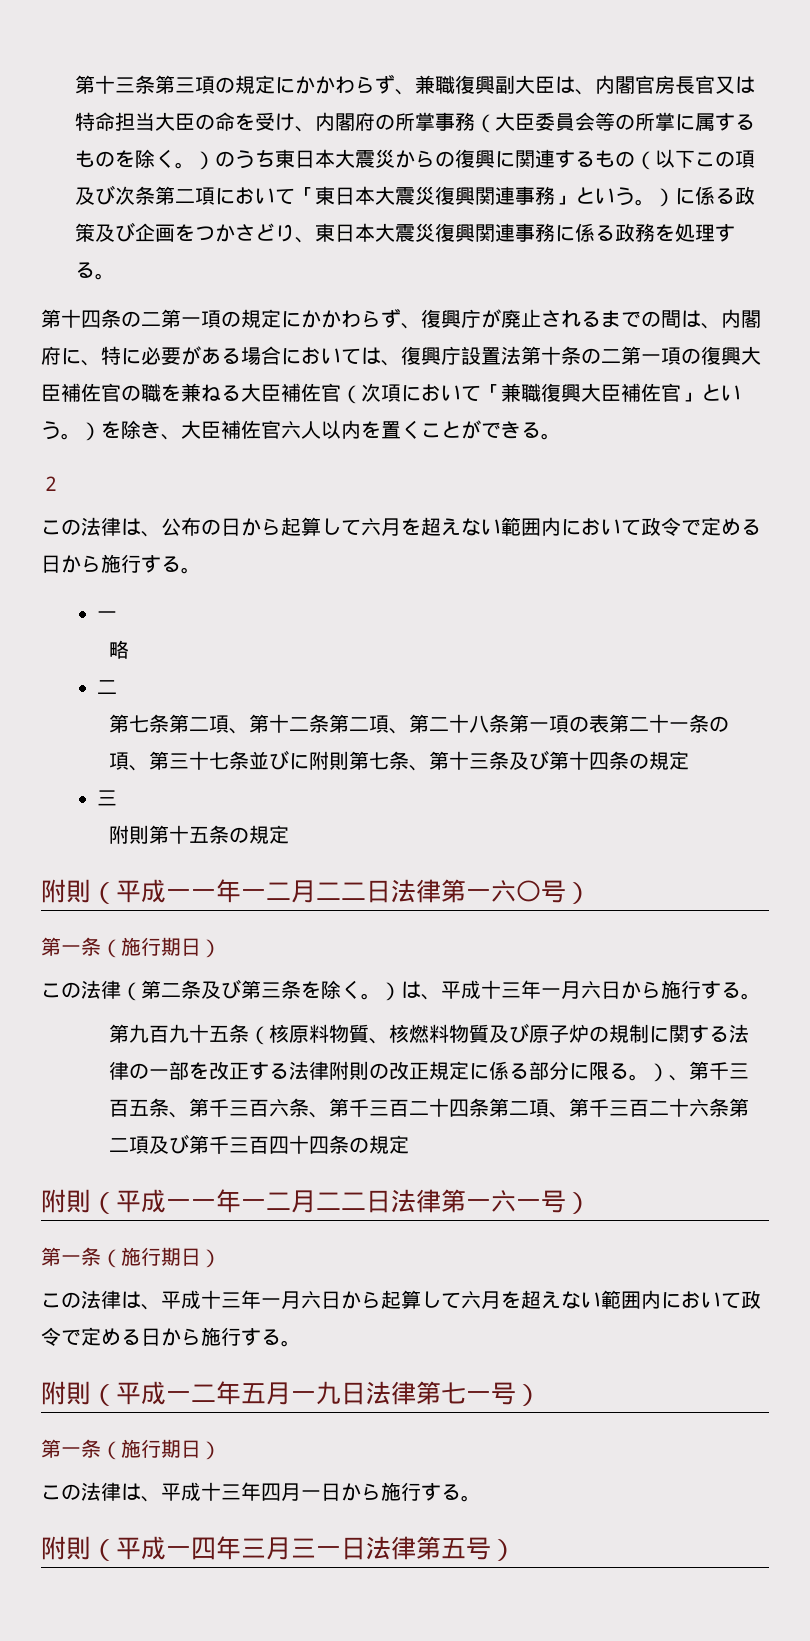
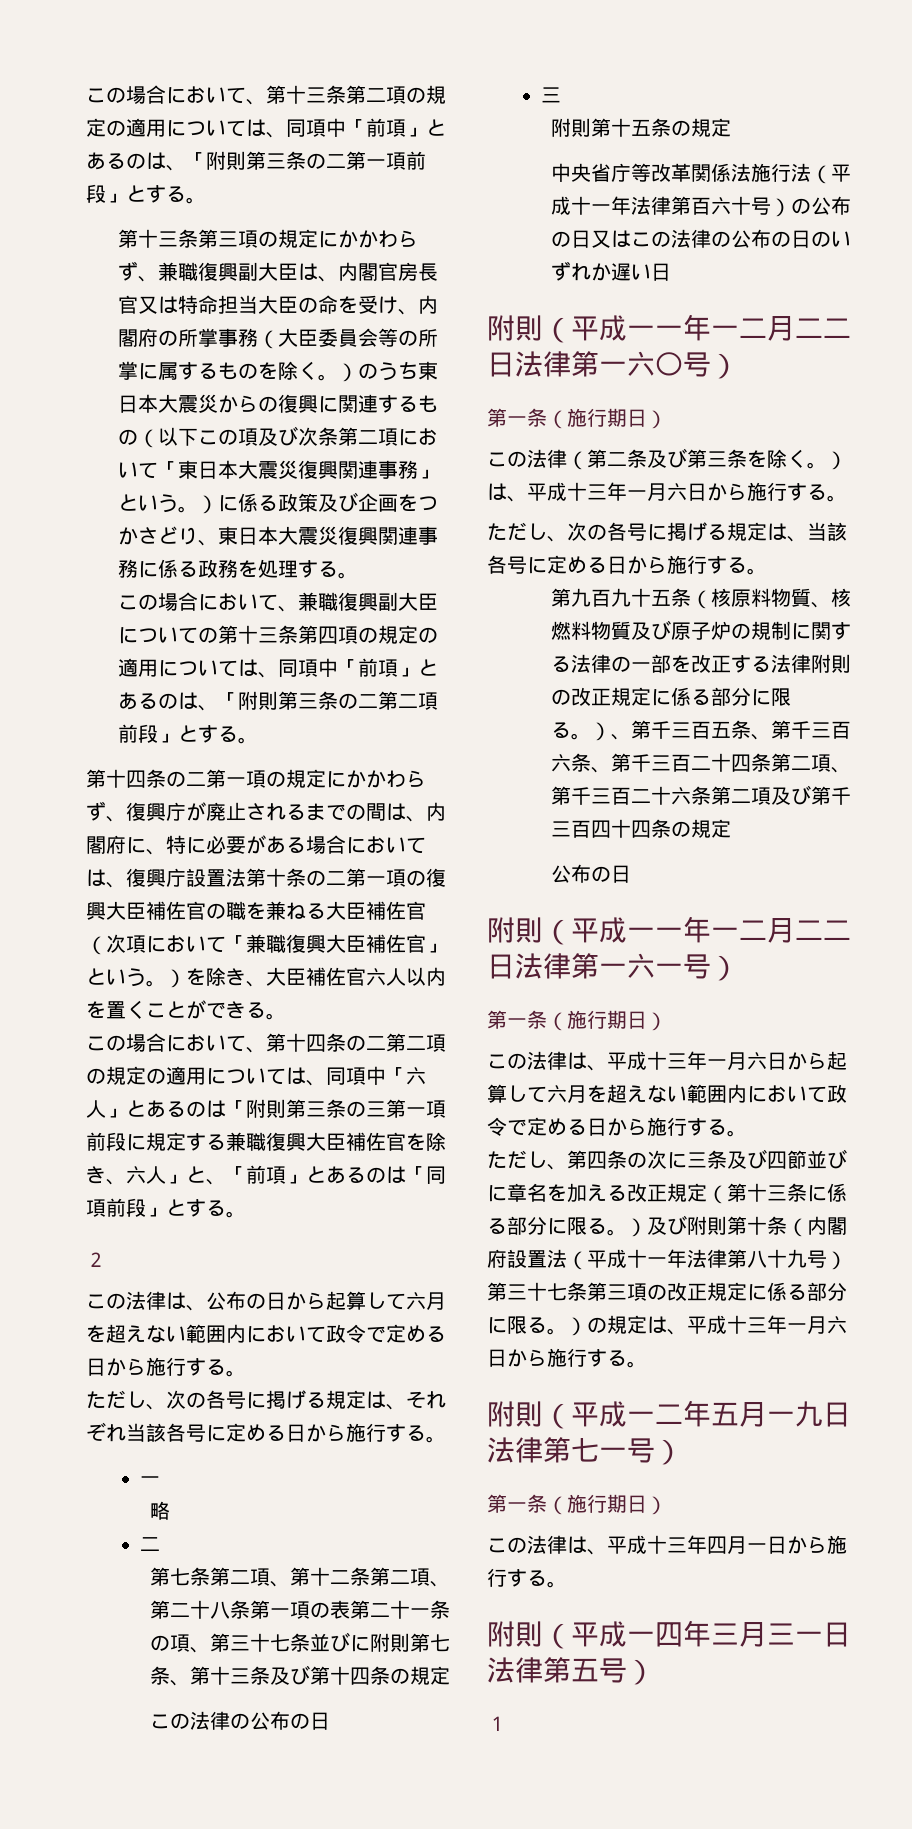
(75, 84) none -> [86,85,446,105] [86,118,446,138] [86,151,426,171] [86,184,206,204] この場合において、第十三条第二項の規定の適用については、同項中「前項」とあるのは、「附則第三条の二第一項前段」とする。 //
(116, 276) none -> [117,592,438,612] [117,625,438,644] [117,658,438,678] [117,691,438,711] [117,724,258,744] // この場合において、兼職復興副大臣についての第十三条第四項の規定の適用については、同項中「前項」とあるのは、「附則第三条の二第二項前段」とする。
(561, 436) none -> [86,1033,446,1053] [86,1066,426,1086] [86,1099,446,1118] [86,1132,446,1151] [86,1165,446,1185] [86,1198,246,1218] // この場合において、第十四条の二第二項の規定の適用については、同項中「六人」とあるのは「附則第三条の三第一項前段に規定する兼職復興大臣補佐官を除き、六人」と、「前項」とあるのは「同項前段」とする。
(201, 570) none -> [86,1390,446,1410] [86,1422,446,1443] // ただし、次の各号に掲げる規定は、それぞれ当該各号に定める日から施行する。
(690, 760) none -> [149,1711,330,1730] // この法律の公布の日
(290, 834) none -> [550,163,851,184] [550,196,851,217] [550,229,851,248] [550,261,671,281] // 中央省庁等改革関係法施行法（平成十一年法律第百六十号）の公布の日又はこの法律の公布の日のいずれか遅い日
(761, 996) none -> [487,522,847,542] [487,555,767,575] // ただし、次の各号に掲げる規定は、当該各号に定める日から施行する。
(410, 1144) none -> [550,864,631,883] // 公布の日
(301, 1343) none -> [487,1149,847,1170] [487,1183,847,1204] [487,1215,847,1237] [487,1249,847,1270] [487,1282,847,1301] [487,1315,847,1336] [487,1348,647,1368] // ただし、第四条の次に三条及び四節並びに章名を加える改正規定（第十三条に係る部分に限る。）及び附則第十条（内閣府設置法（平成十一年法律第八十九号）第三十七条第三項の改正規定に係る部分に限る。）の規定は、平成十三年一月六日から施行する。
(516, 1550) none -> [487,1716,507,1731] // １

